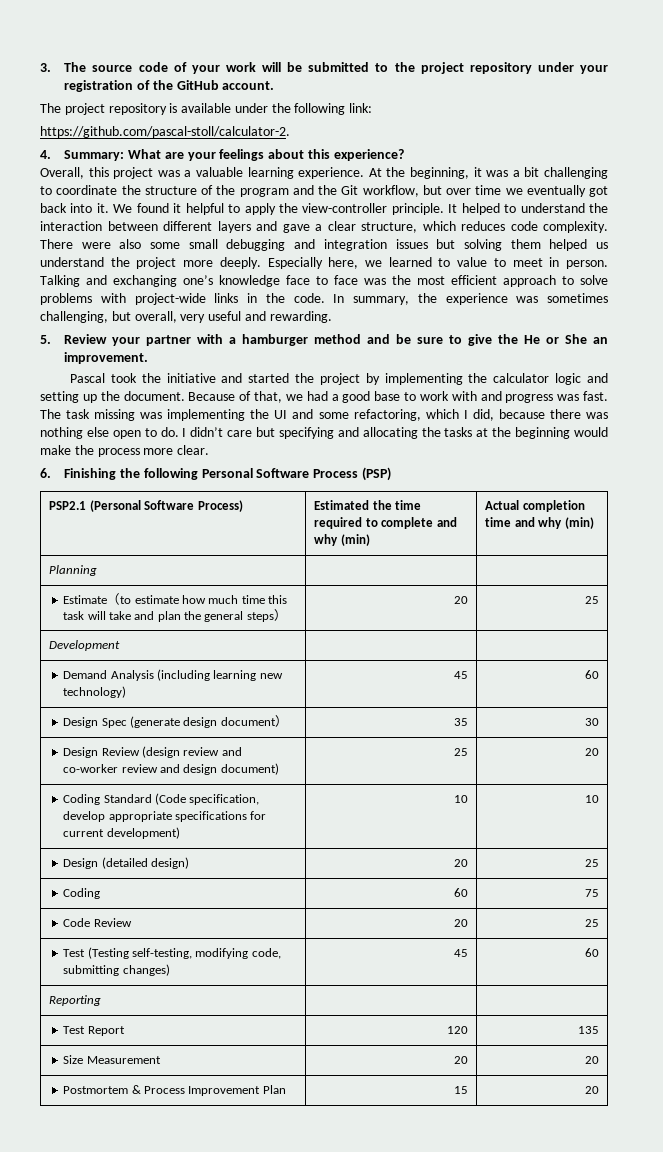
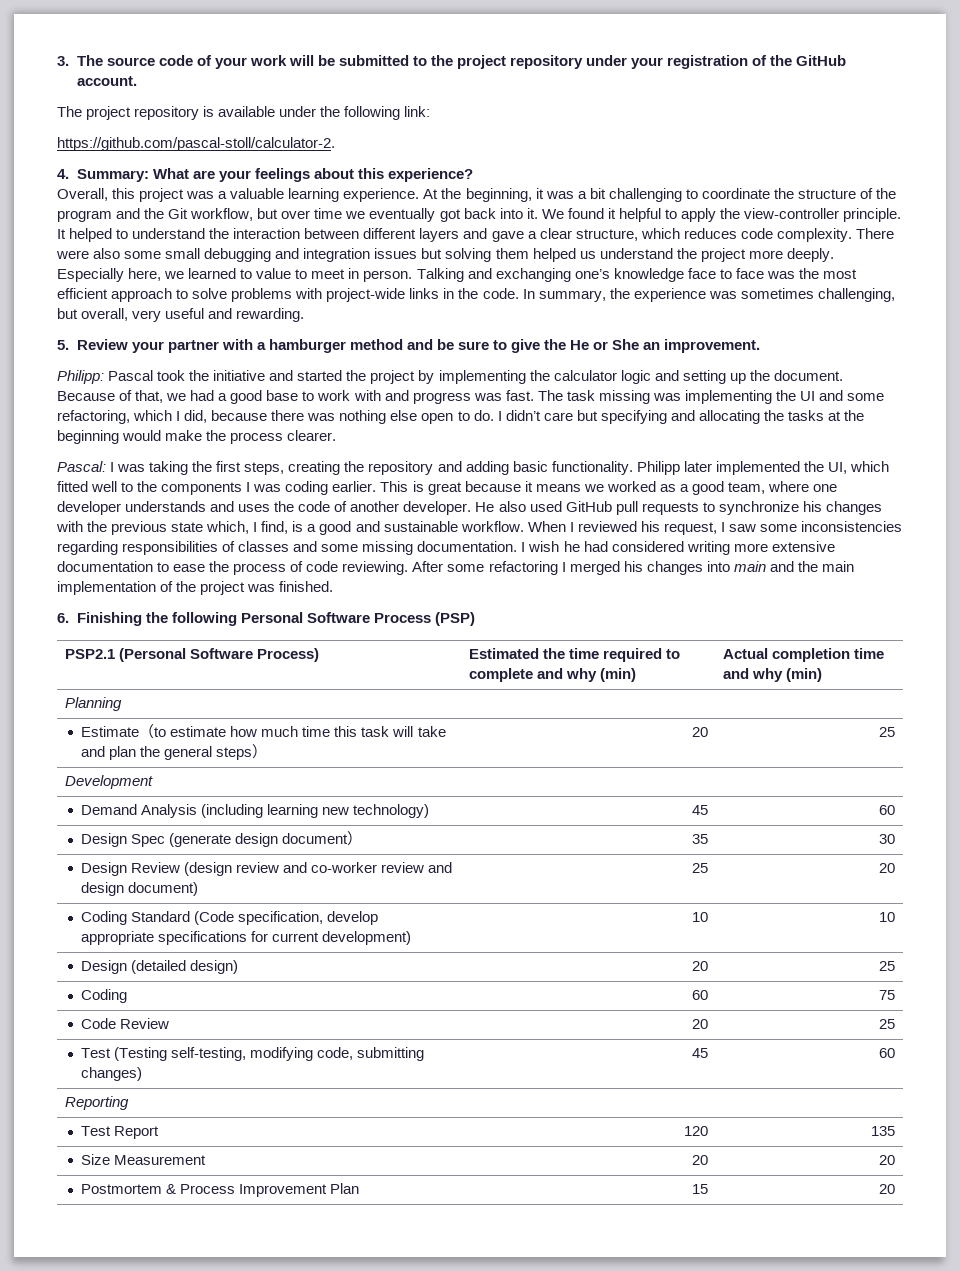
(149, 358) none -> [57,370,104,384] Philipp:
[143,445,210,455] more clear. -> [287,430,337,441] [57,461,889,475] [57,481,838,495] [57,501,882,515] [56,521,903,535] [57,541,835,555] [57,561,854,575] [57,581,334,595] clearer. // Pascal: I was taking the first steps, creating the repository and adding basic functionality. Philipp later implemented the UI, which fitted well to the components I was coding earlier. This is great because it means we worked as a good team, where one developer understands and uses the code of another developer. He also used GitHub pull requests to synchronize his changes with the previous state which, I find, is a good and sustainable workflow. When I reviewed his request, I saw some inconsistencies regarding responsibilities of classes and some missing documentation. I wish he had considered writing more extensive documentation to ease the process of code reviewing. After some refactoring I merged his changes into main and the main implementation of the project was finished.

